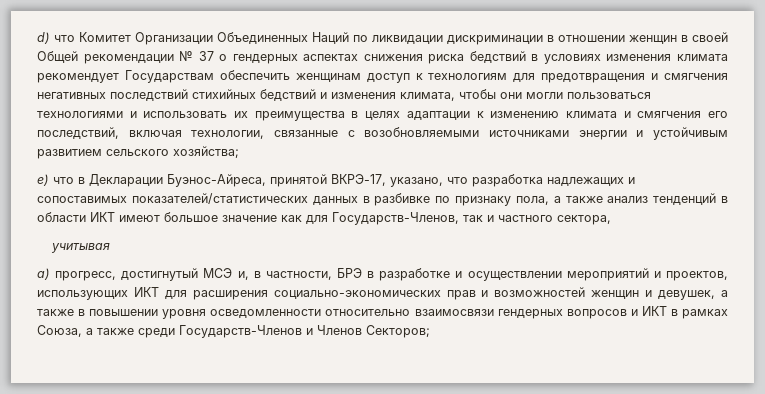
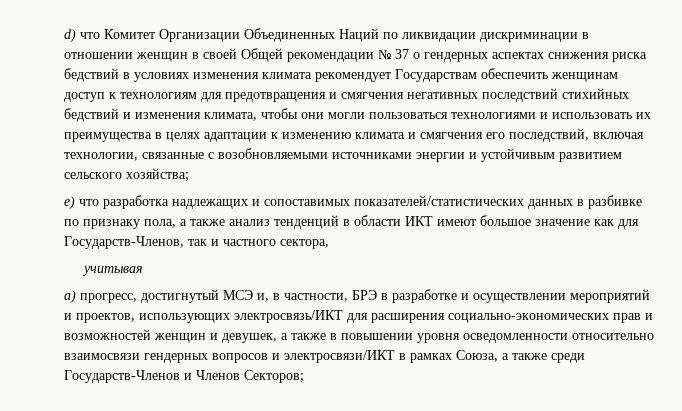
[78,174,468,187] в Декларации Буэнос-Айреса, принятой ВКРЭ-17, указано, что -> (99, 202) none
[133,287,159,297] ИКТ -> [234,310,343,323] электросвязь/ИКТ
[641,306,667,316] ИКТ -> [284,350,395,363] электросвязи/ИКТ

